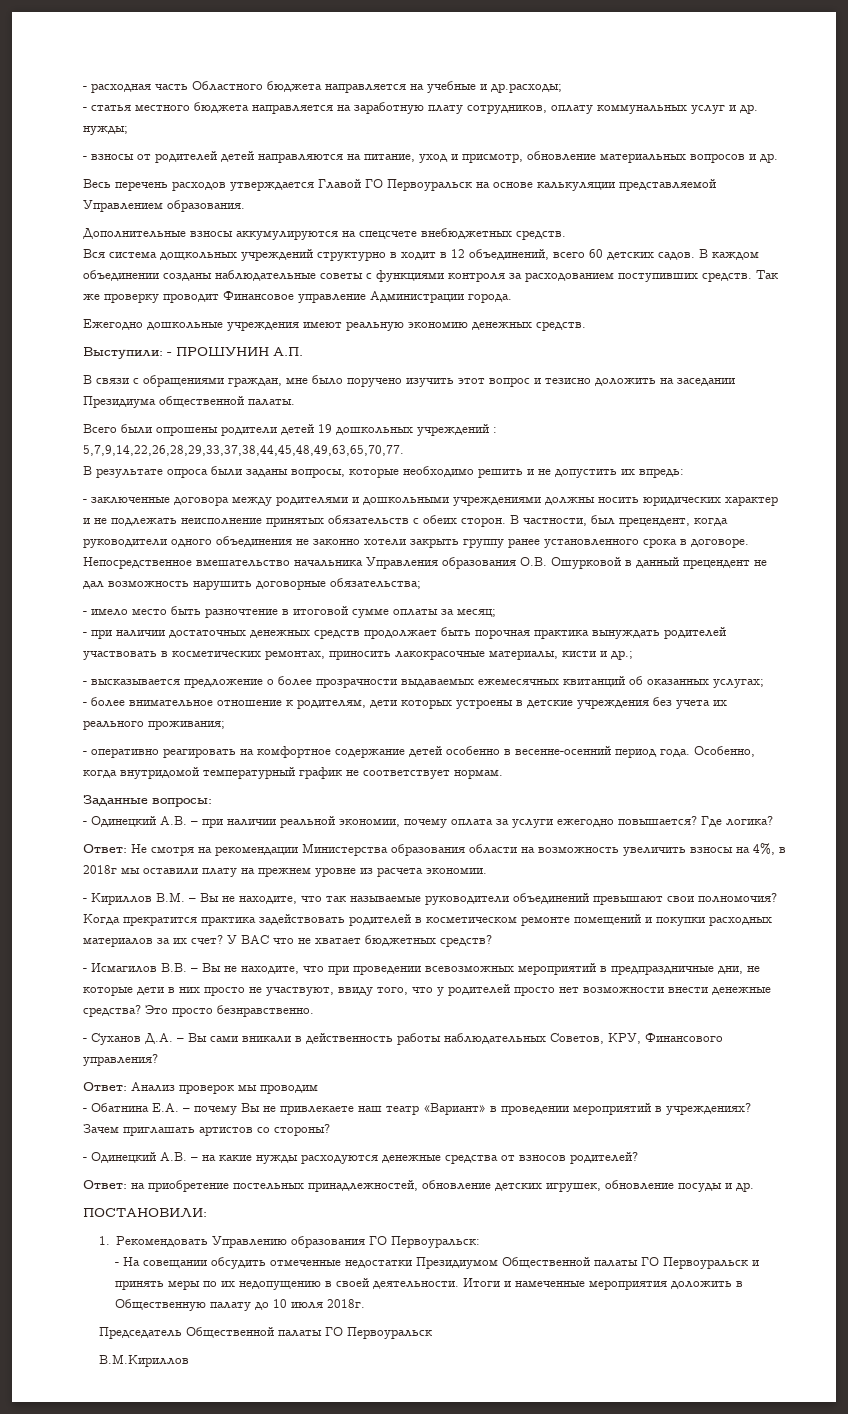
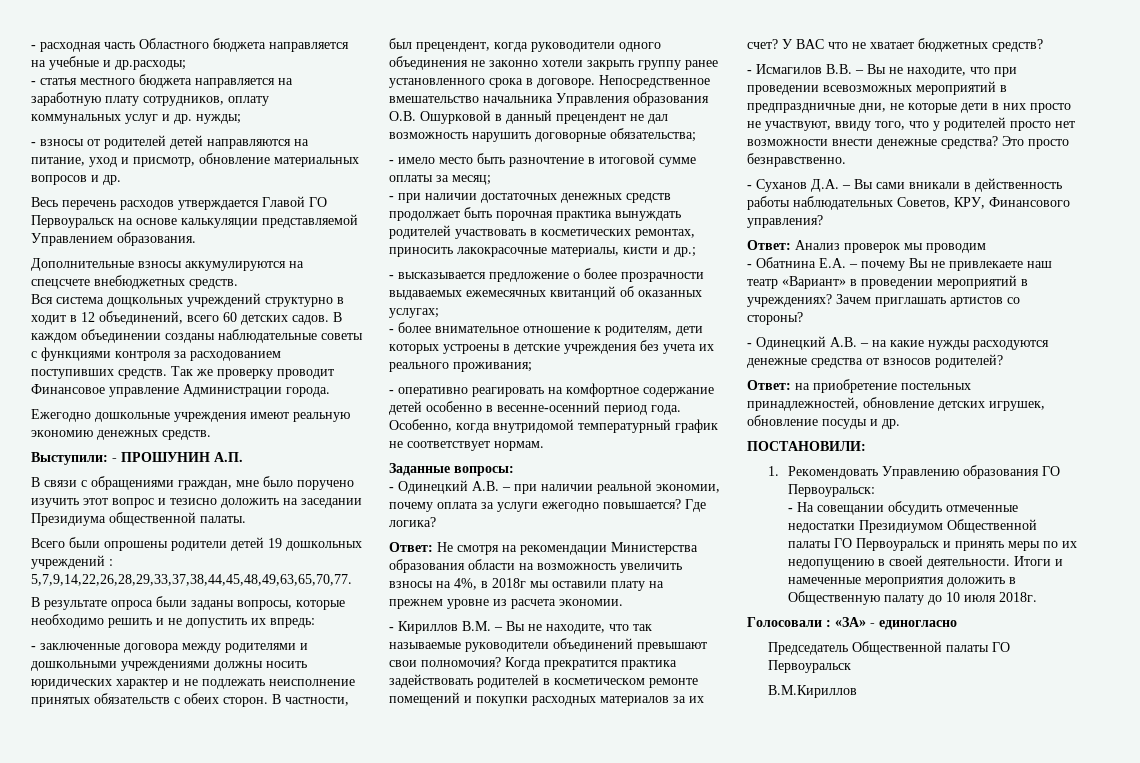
(365, 1303) none -> [747,617,957,630] // Голосовали : «ЗА» - единогласно

